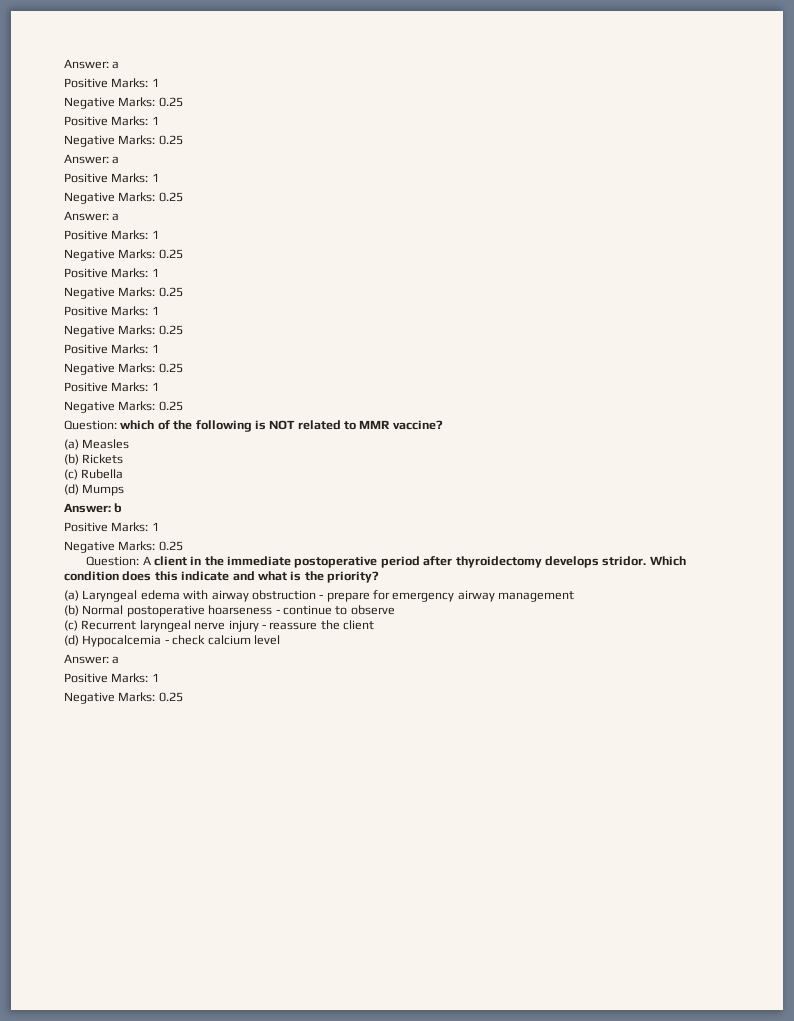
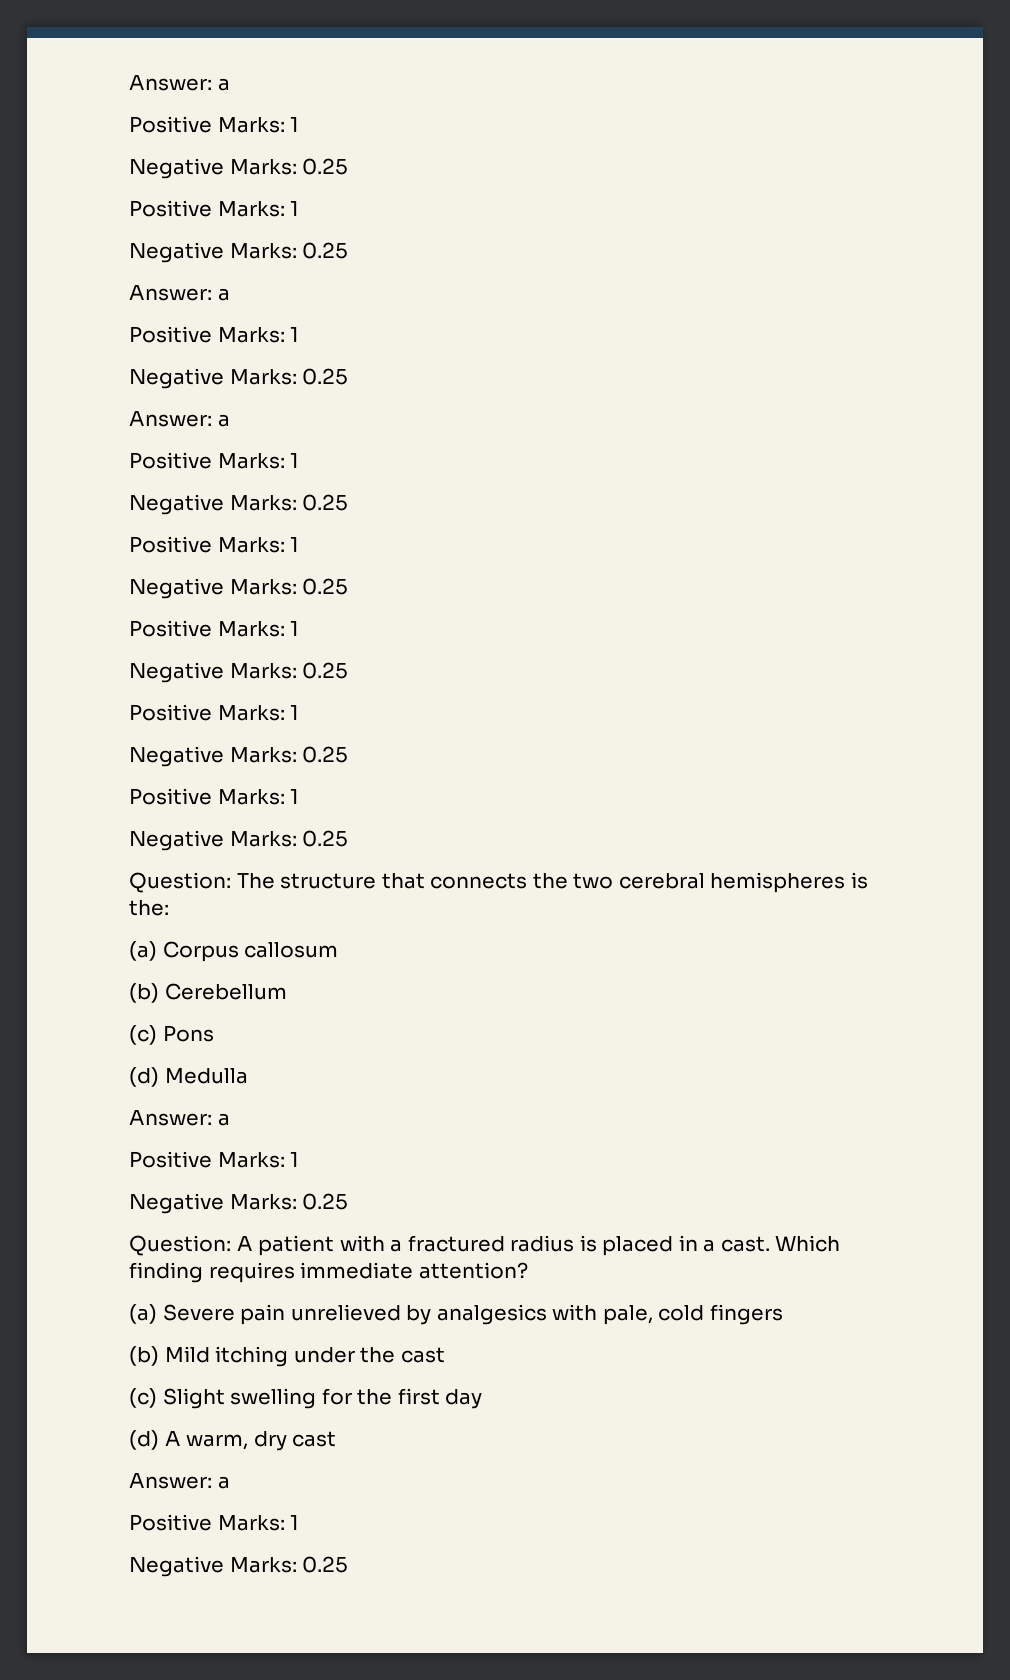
[120,420,443,432] [64,439,130,450] [64,454,124,465] [64,469,124,480] [64,484,125,496] [64,503,123,513] which of the following is NOT related to MMR vaccine? // (a) Measles // (b) Rickets // (c) Rubella // (d) Mumps // Answer: b -> [236,872,868,893] [129,900,169,916] [129,941,339,962] [129,983,287,1003] [129,1025,214,1045] [129,1067,248,1087] [129,1110,230,1126] The structure that connects the two cerebral hemispheres is the: // (a) Corpus callosum // (b) Cerebellum // (c) Pons // (d) Medulla // Answer: a
[153,556,686,568] [64,571,379,583] [64,590,575,602] [64,605,395,617] [64,620,374,632] [64,635,280,647] client in the immediate postoperative period after thyroidectomy develops stridor. Which condition does this indicate and what is the priority? // (a) Laryngeal edema with airway obstruction - prepare for emergency airway management // (b) Normal postoperative hoarseness - continue to observe // (c) Recurrent laryngeal nerve injury - reassure the client // (d) Hypocalcemia - check calcium level -> [258,1235,841,1256] [129,1262,528,1283] [129,1304,783,1325] [129,1346,445,1367] [129,1388,483,1409] [129,1430,337,1451] patient with a fractured radius is placed in a cast. Which finding requires immediate attention? // (a) Severe pain unrelieved by analgesics with pale, cold fingers // (b) Mild itching under the cast // (c) Slight swelling for the first day // (d) A warm, dry cast

